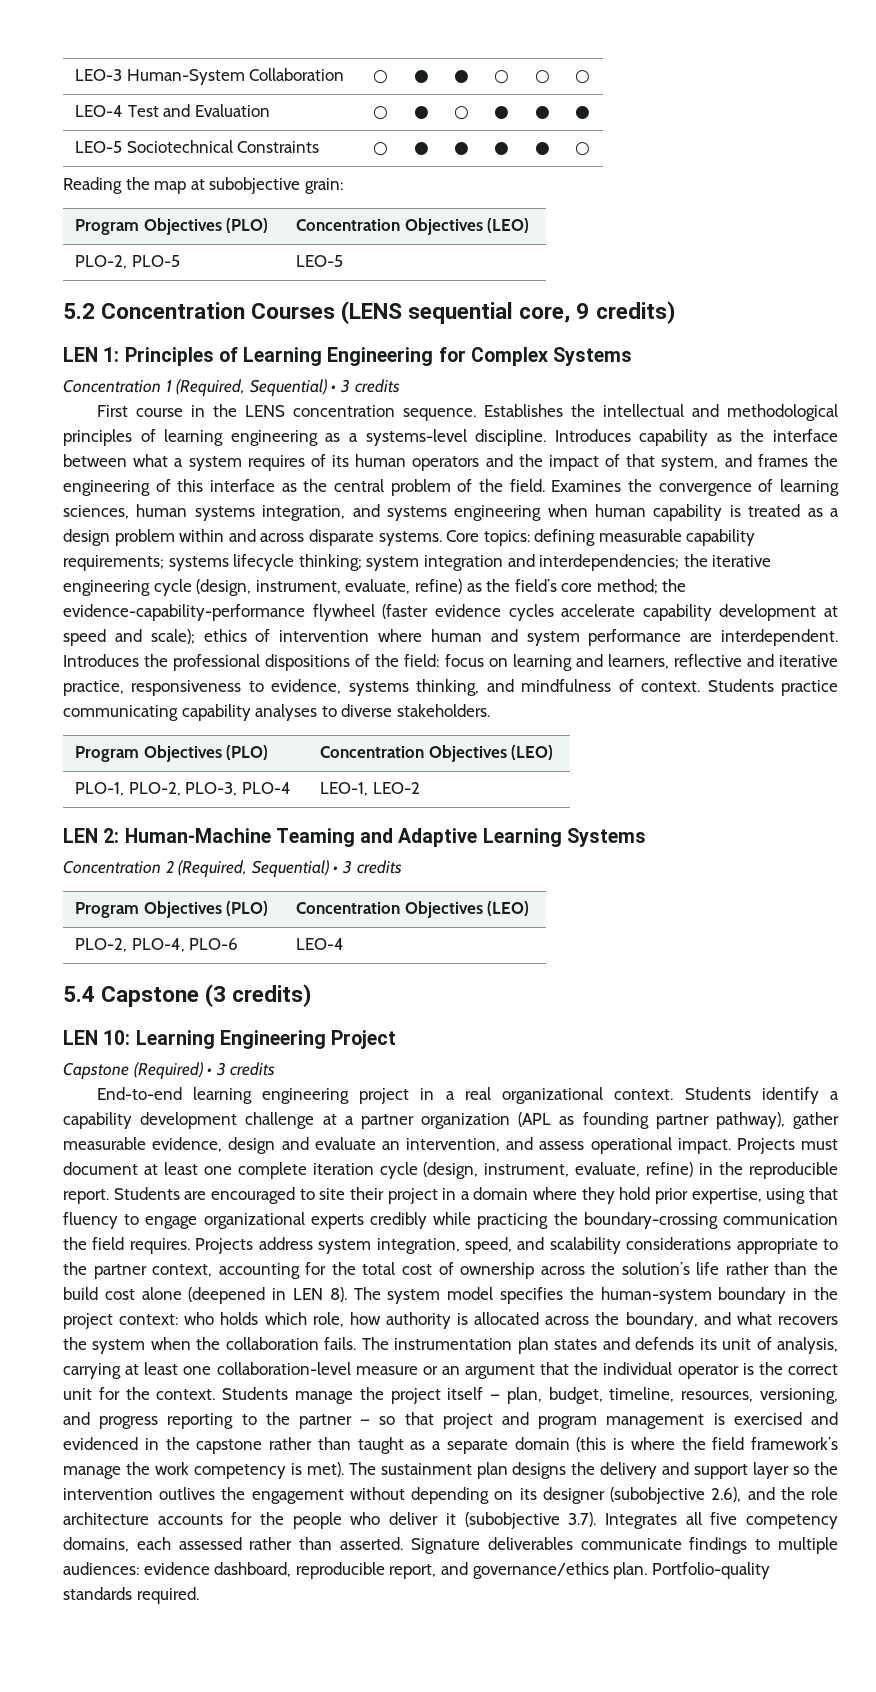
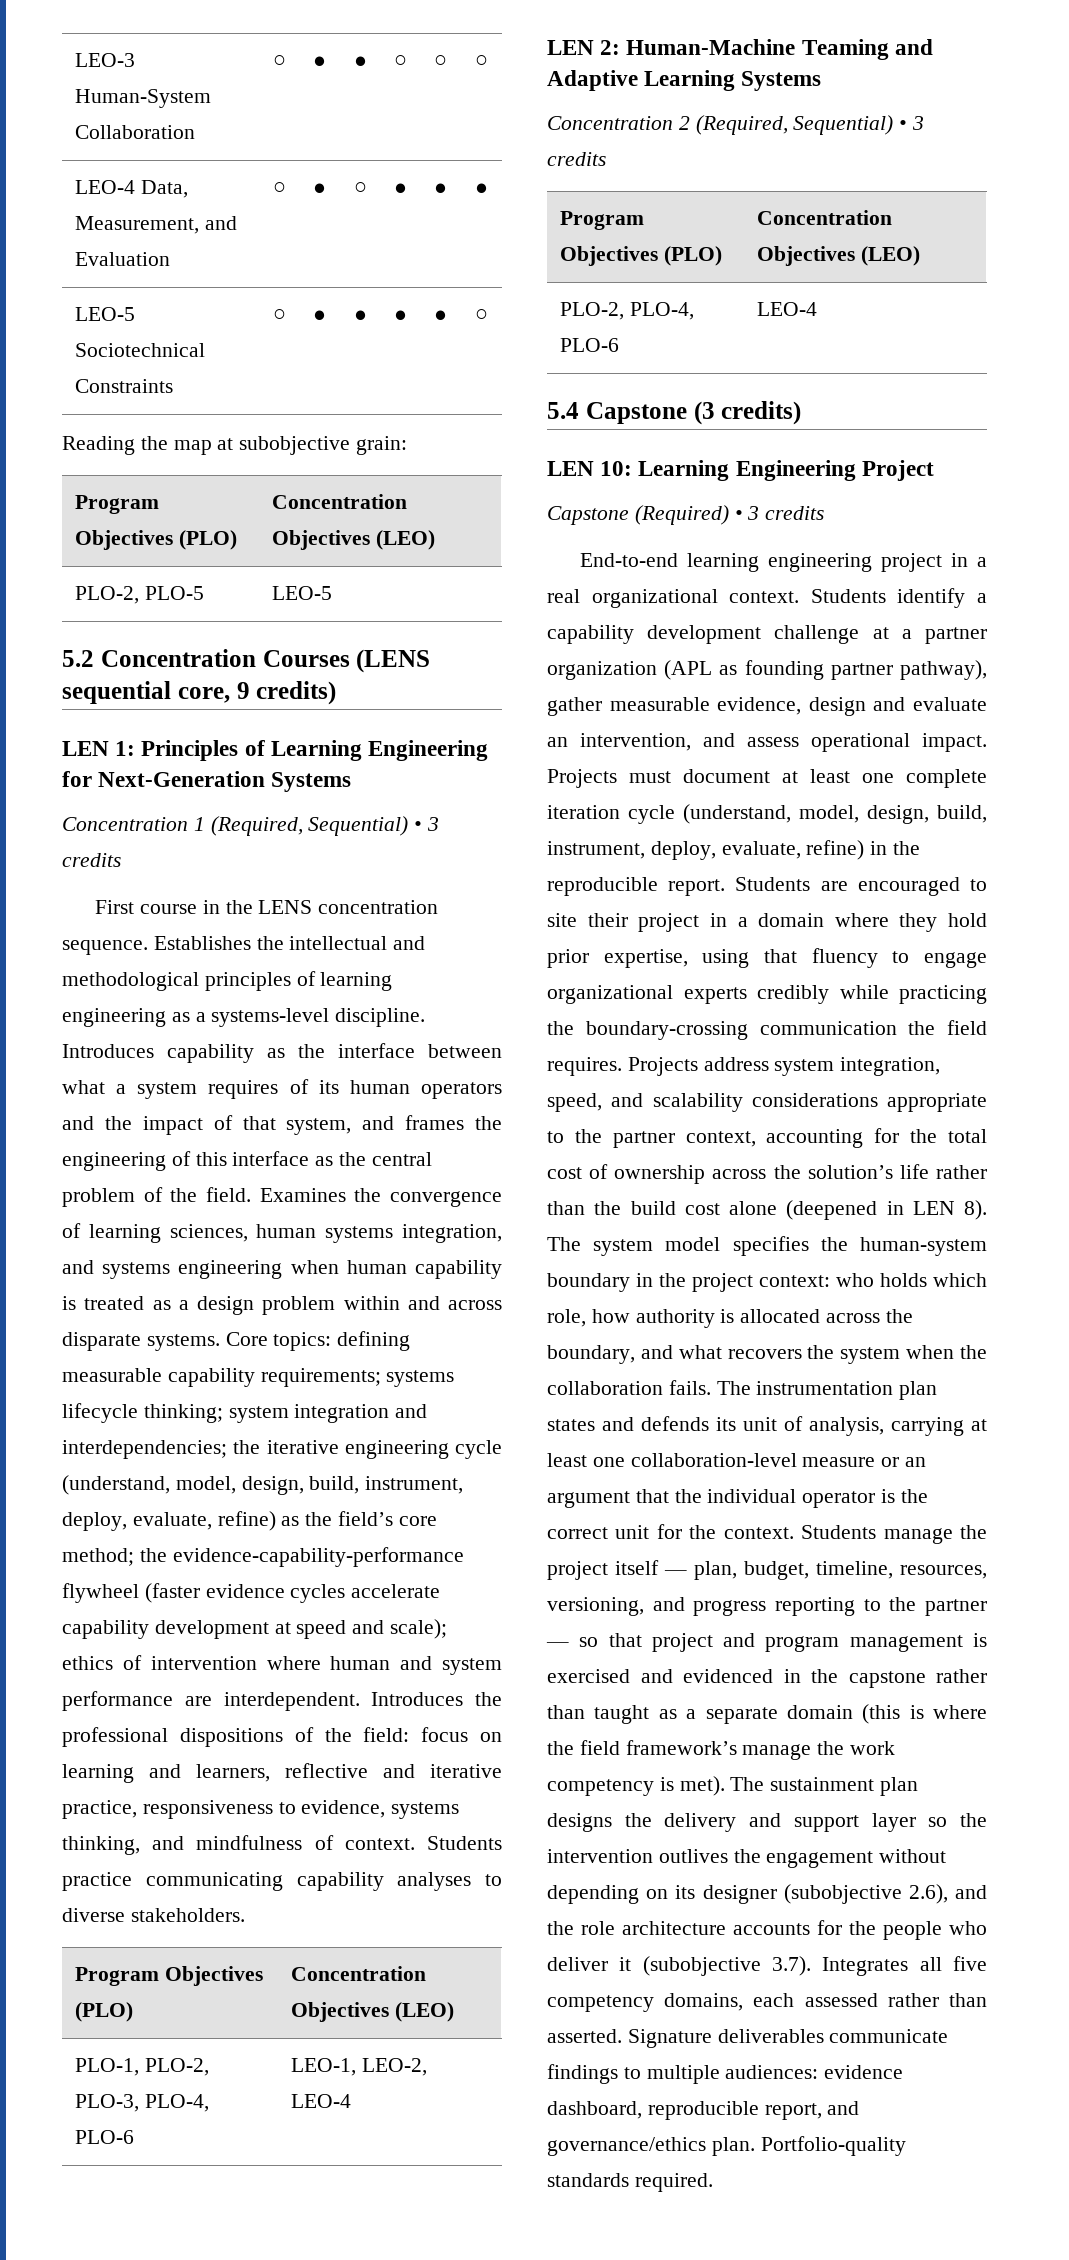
[127,105,159,117] Test -> [140,180,188,198] [75,216,200,234] Data, Measurement,
[470,347,548,366] Complex -> [98,771,266,787] Next-Generation
[196,579,341,596] (design, instrument, -> [62,1475,464,1495] [62,1512,127,1531] (understand, model, design, build, instrument, deploy,
[241,782,291,794] PLO-4 -> [144,2094,209,2112] [75,2130,135,2144] PLO-4, PLO-6
[372,782,420,794] LEO-2 -> [361,2058,427,2076] [291,2094,352,2108] LEO-2, LEO-4
[423,1162,570,1179] (design, instrument, -> [683,804,987,824] [547,841,716,860] (understand, model, design, build, instrument, deploy,

